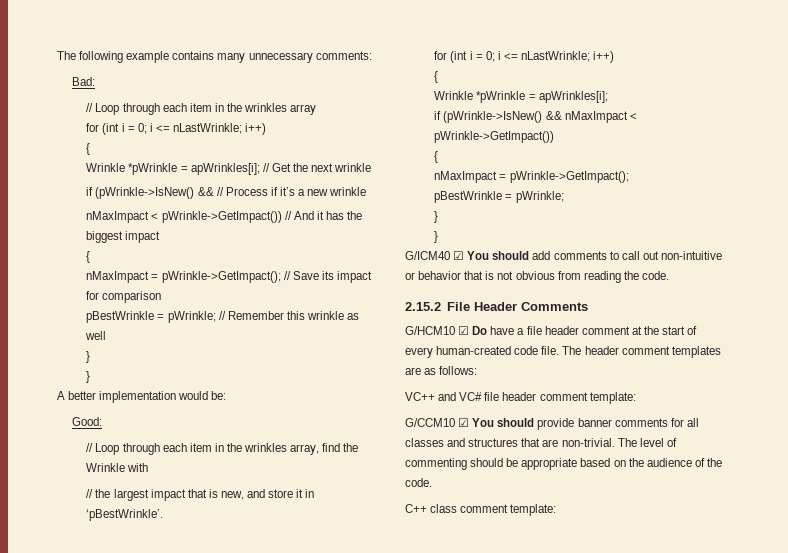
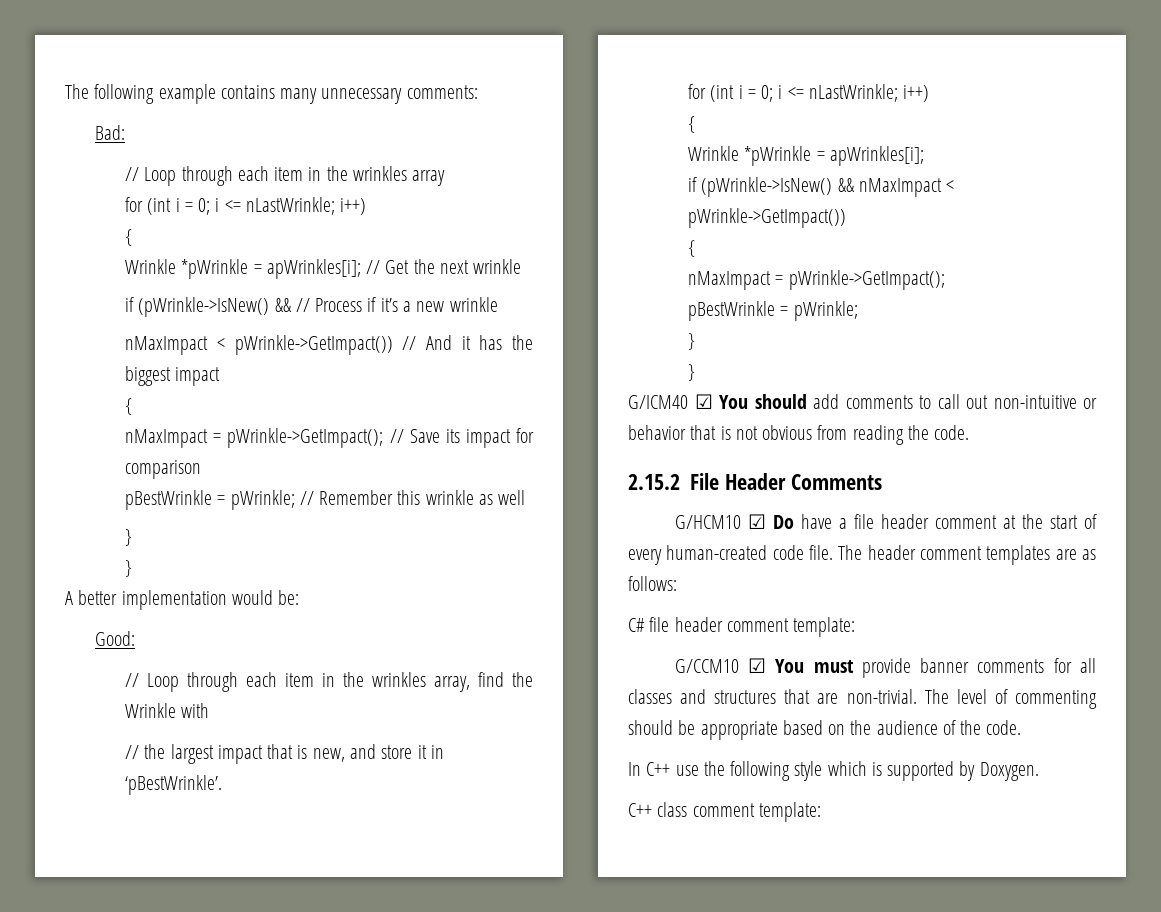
[405,392,483,401] VC++ and VC# -> [628,618,645,632] C#
[497,418,535,427] should -> [813,660,854,673] must
(432, 482) none -> [628,761,1039,781] // In C++ use the following style which is supported by Doxygen.

